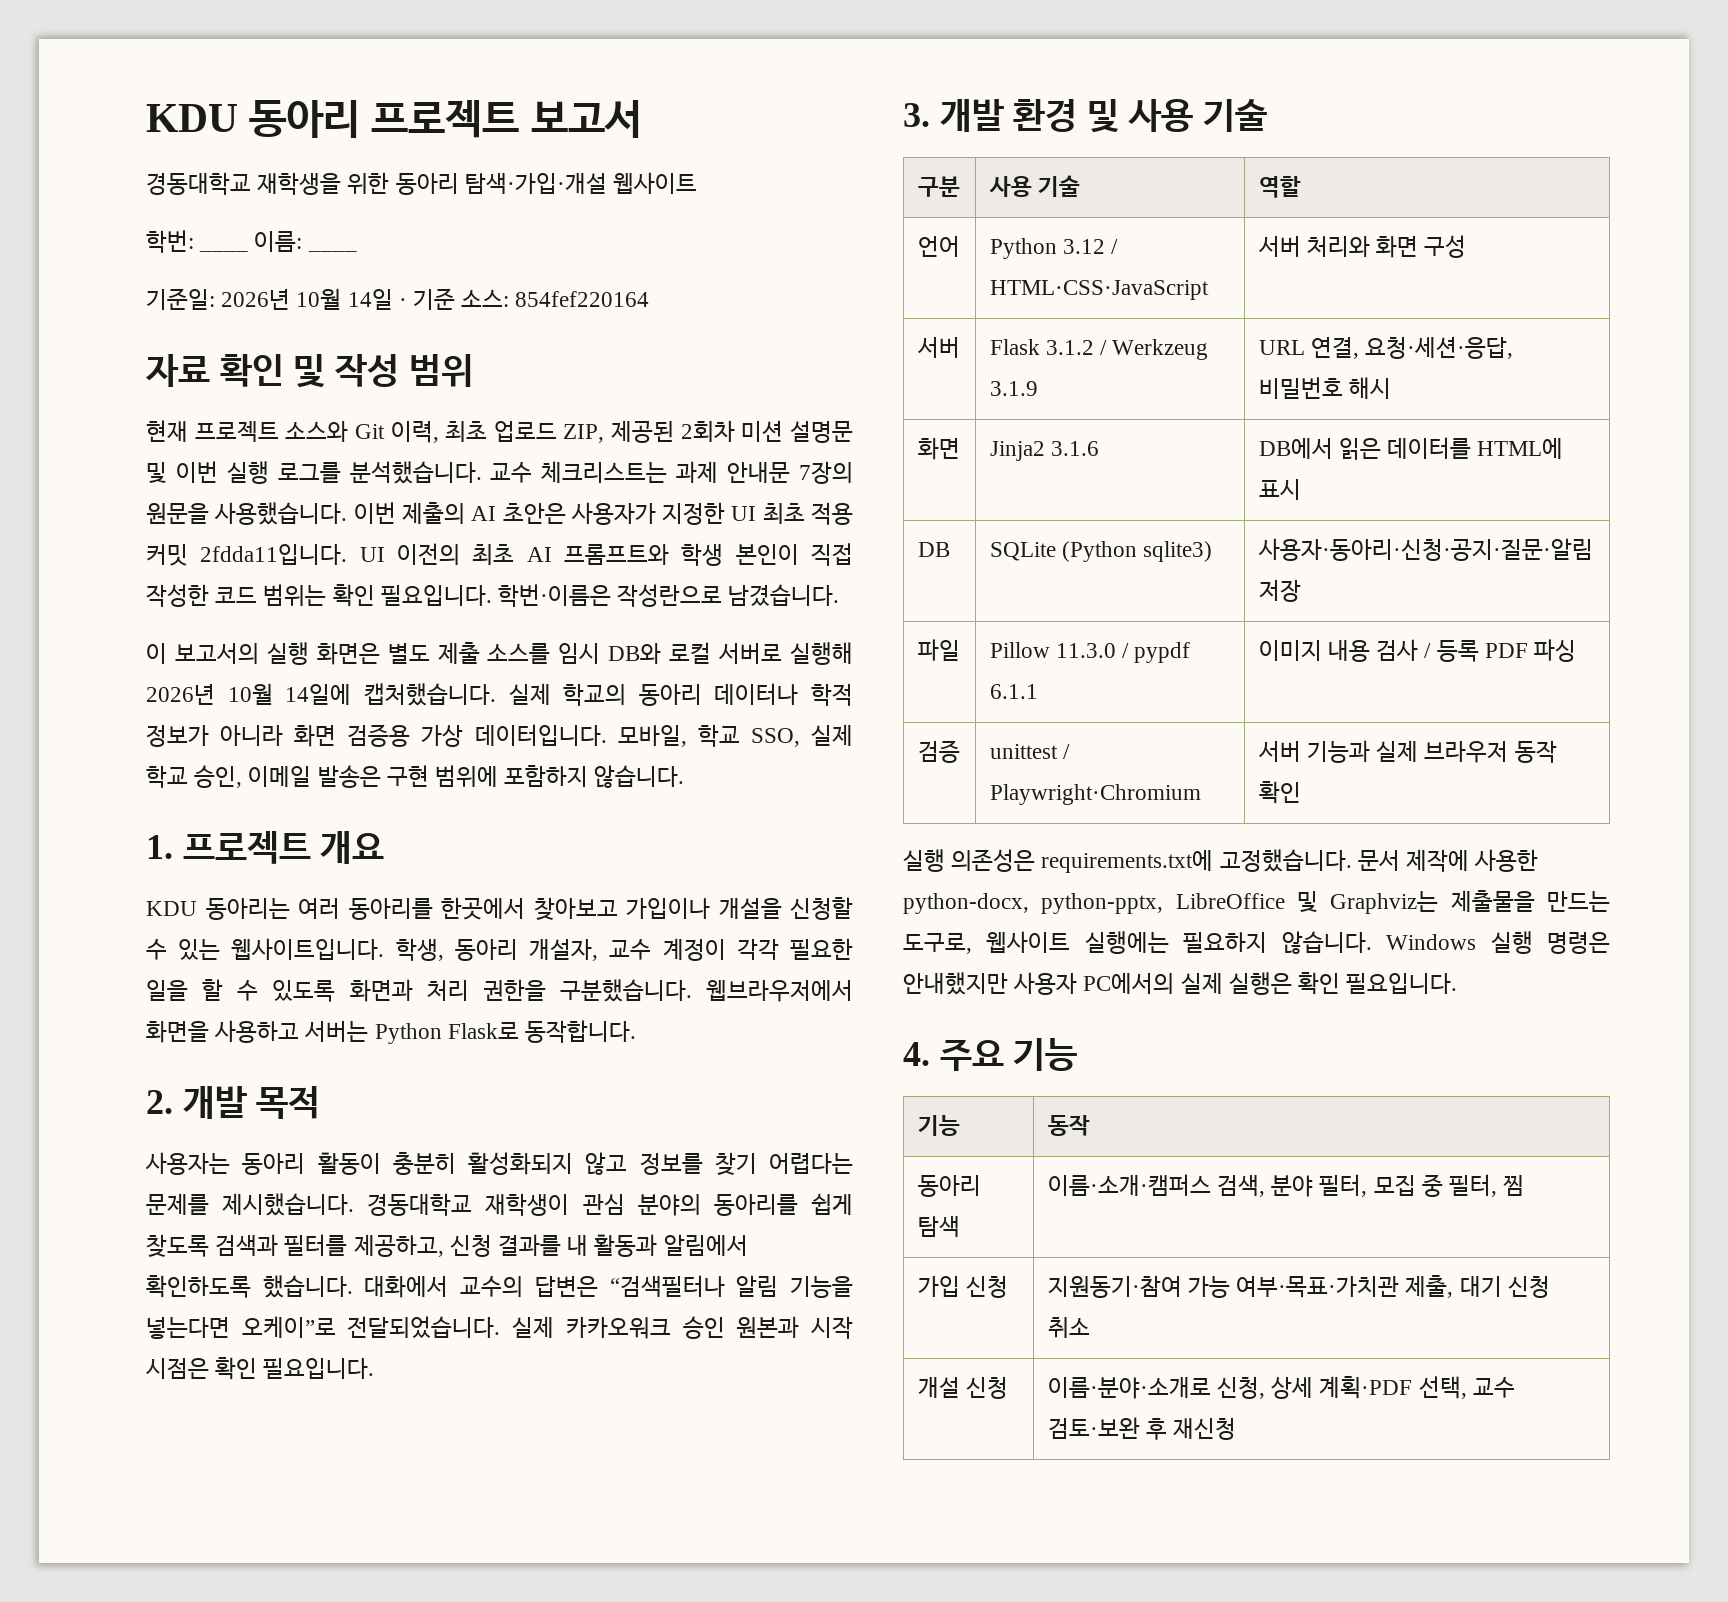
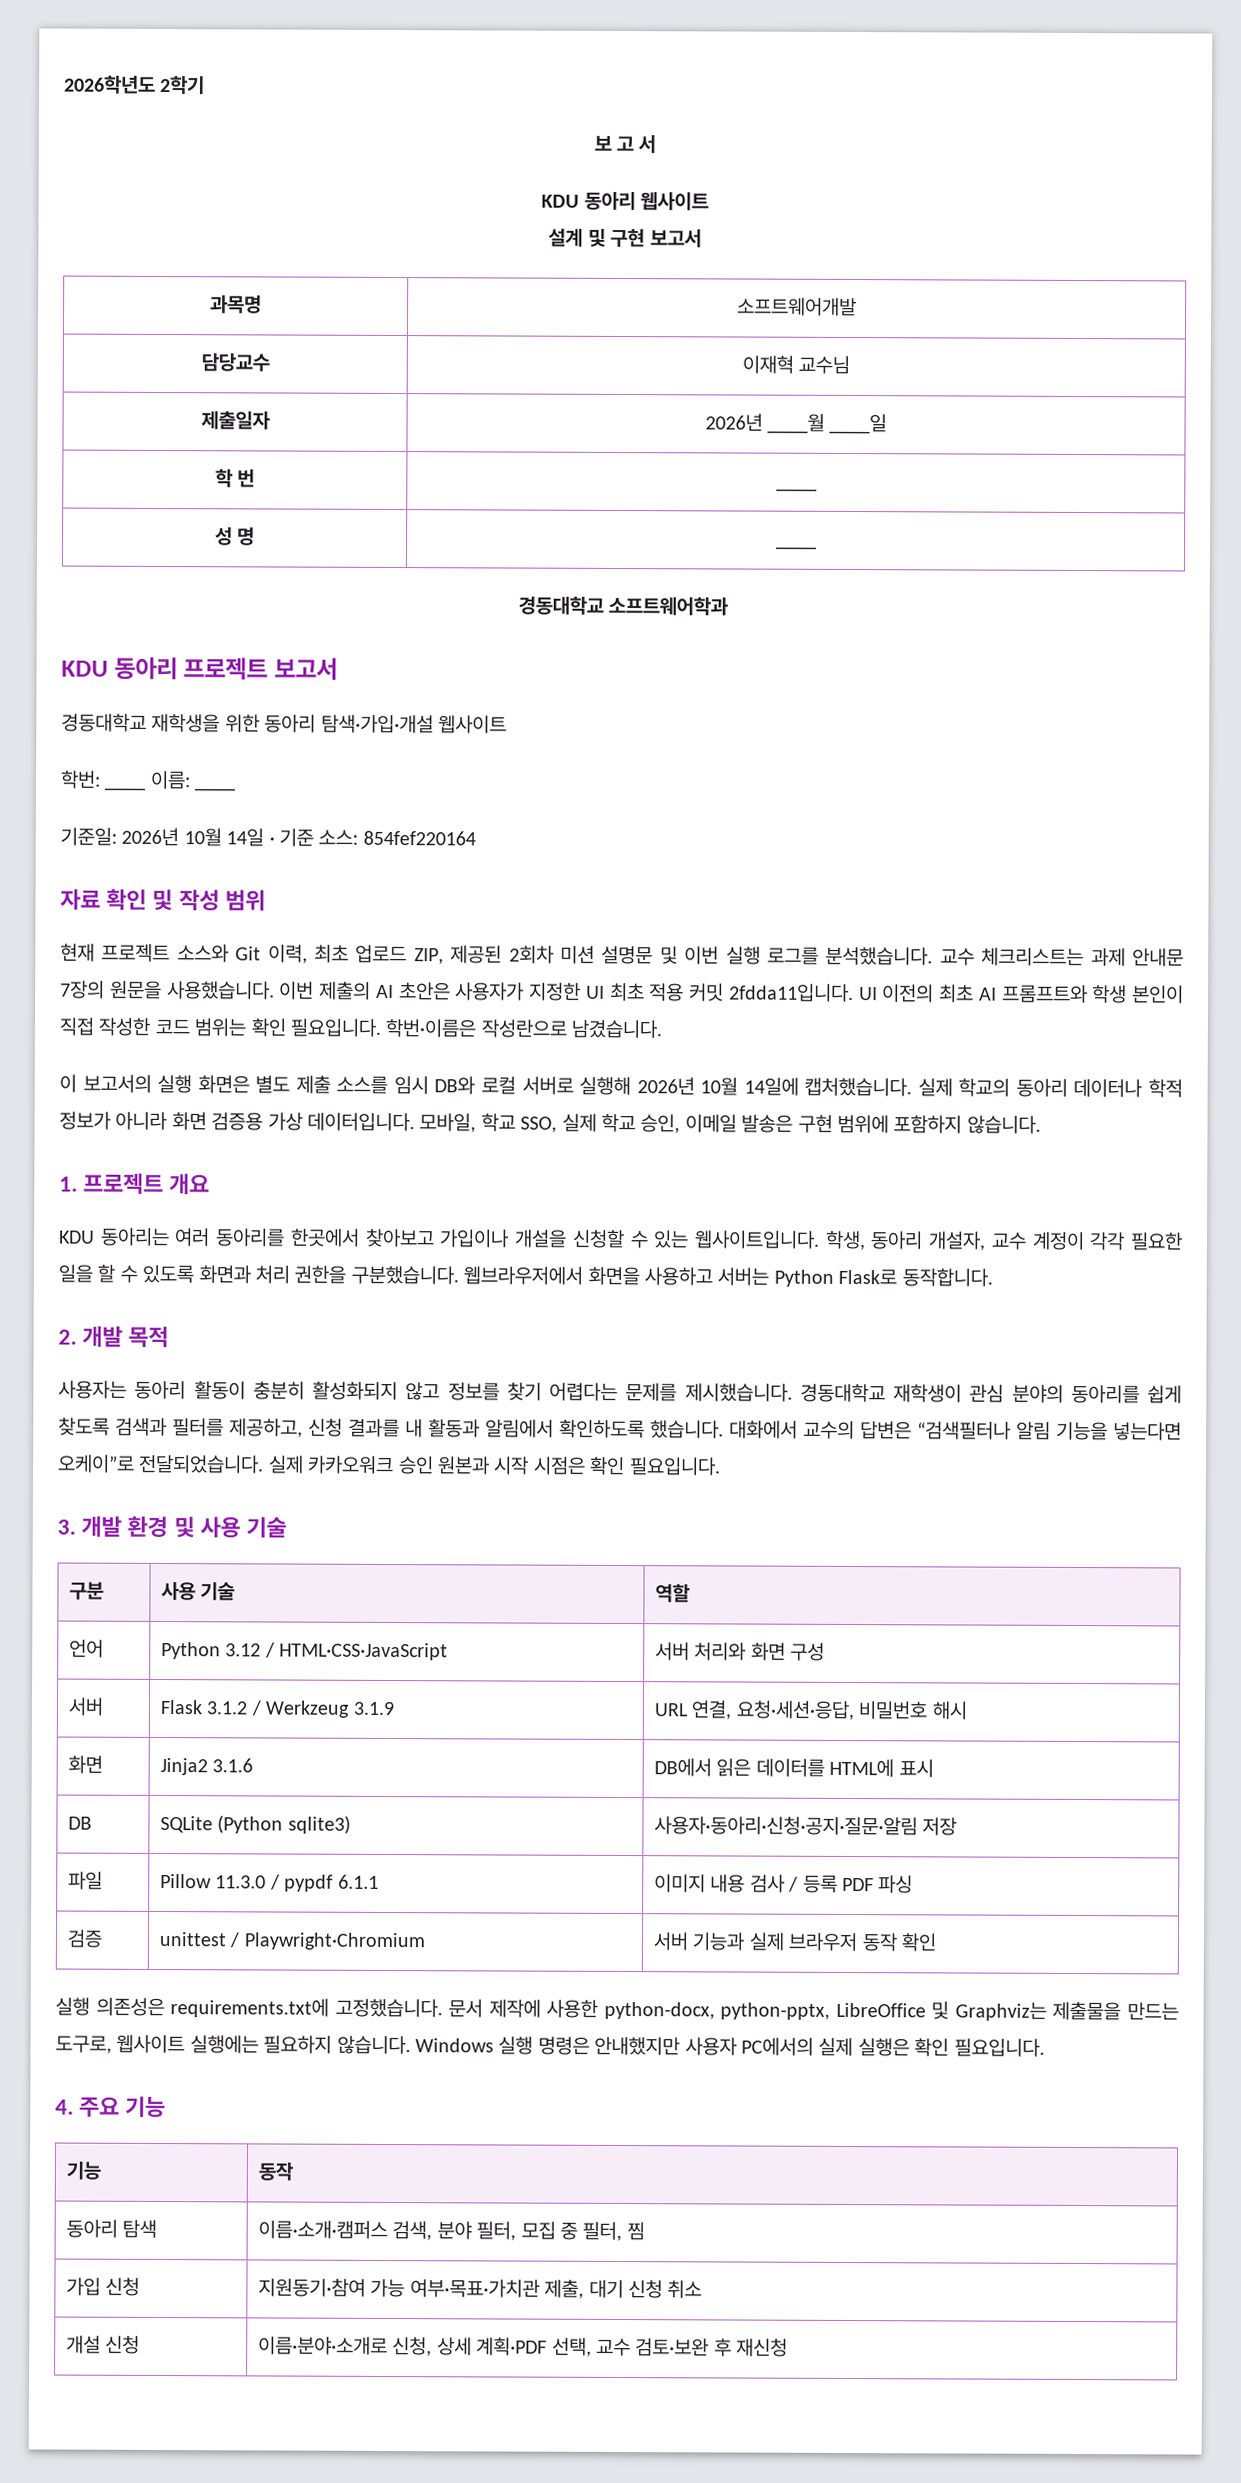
(146, 118) none -> [64,74,206,95] [593,135,657,154] [541,191,709,211] [548,228,702,248] [210,295,262,314] [737,297,857,317] [200,353,270,372] [741,355,851,374] [200,411,271,430] [704,413,888,435] [214,468,256,488] [775,487,817,492] [214,527,256,546] [775,545,817,550] [517,595,730,616] 2026학년도 2학기 // 보 고 서 // KDU 동아리 웹사이트 // 설계 및 구현 보고서 // 과목명 | 소프트웨어개발 // 담당교수 | 이재혁 교수님 // 제출일자 | 2026년 ____월 ____일 // 학 번 | ____ // 성 명 | ____ // 경동대학교 소프트웨어학과 //

